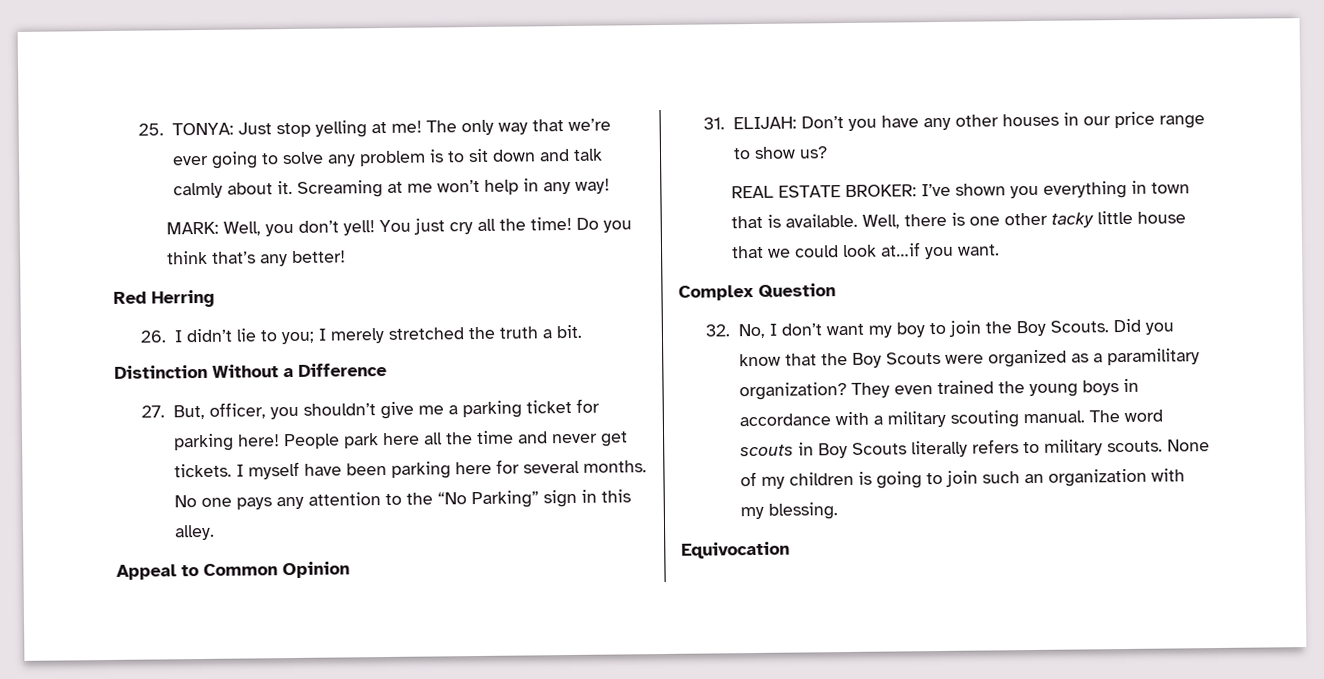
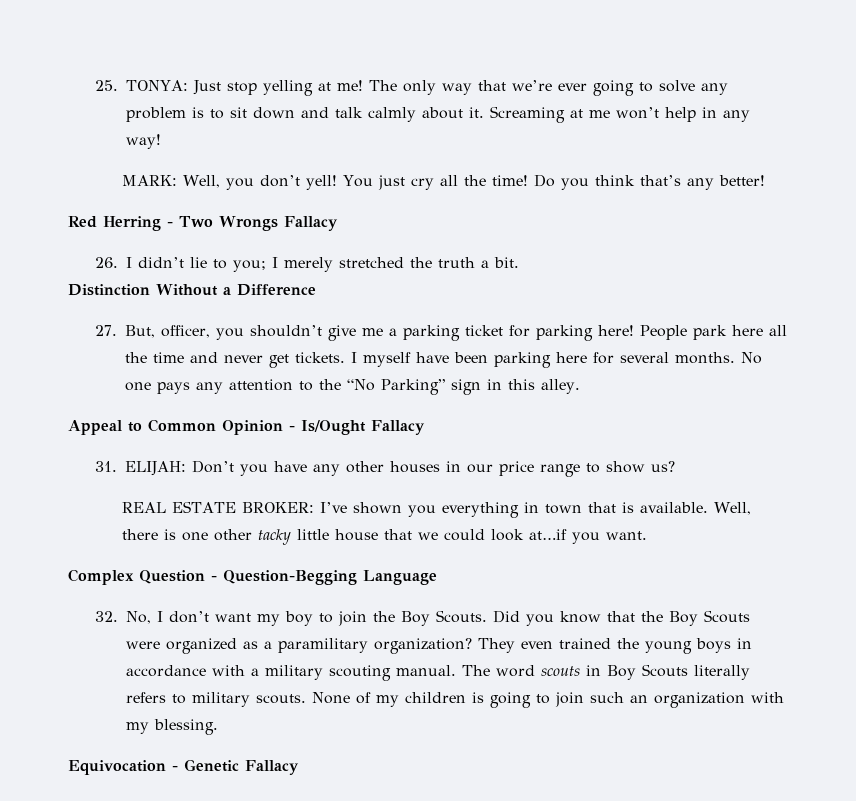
(215, 298) none -> [167,216,338,231] - Two Wrongs Fallacy
(350, 570) none -> [289,420,425,435] - Is/Ought Fallacy
(836, 290) none -> [211,570,437,585] - Question-Begging Language
(790, 550) none -> [172,759,299,775] - Genetic Fallacy

